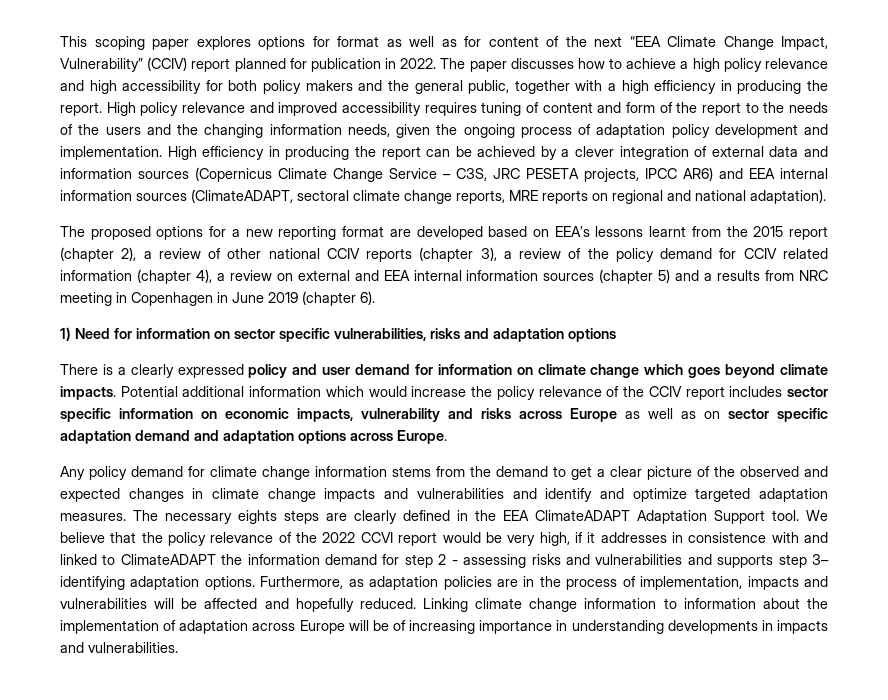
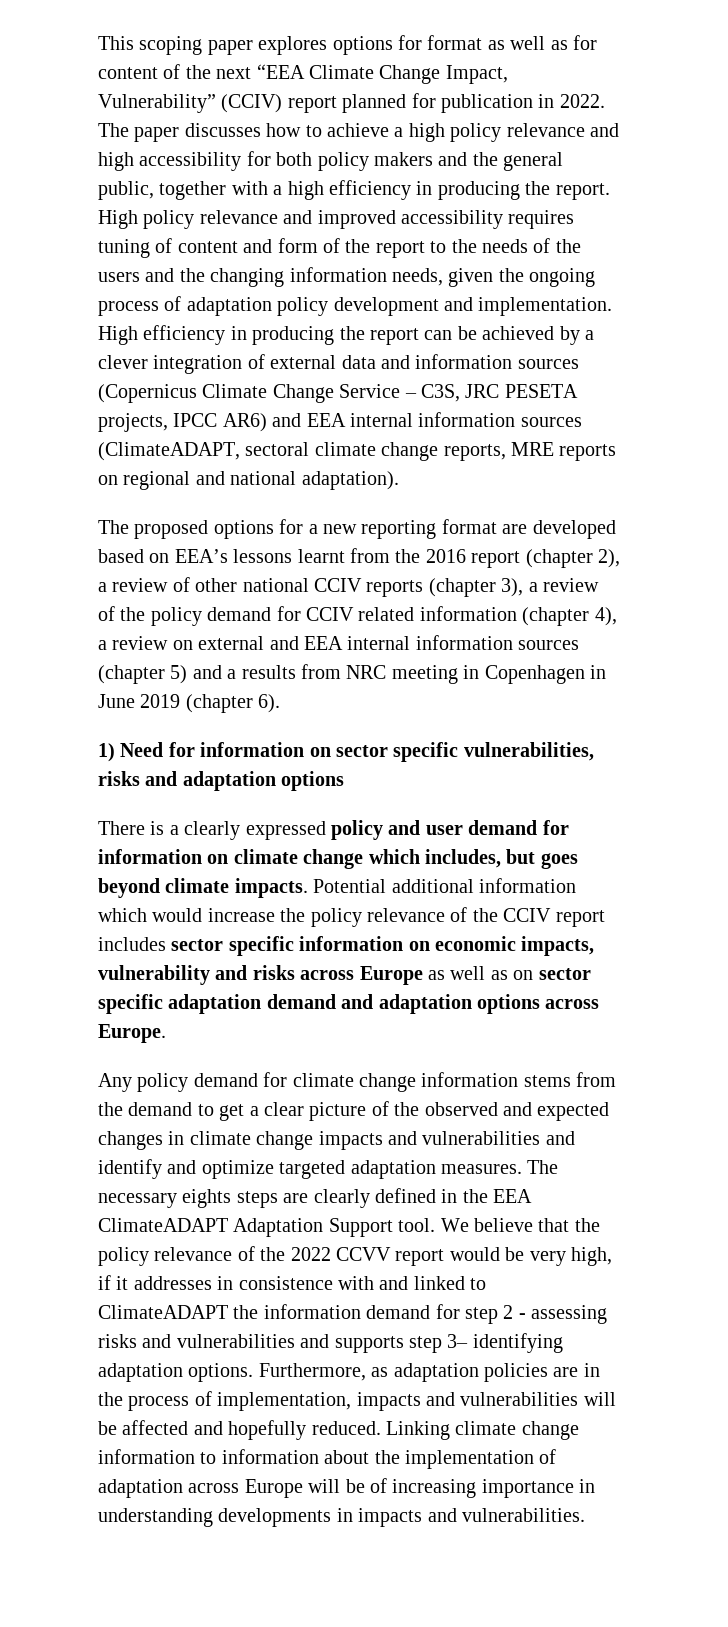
[753,226,784,237] 2015 -> [425,549,466,563] 2016
(684, 369) none -> [425,849,536,868] includes, but
[360,532,393,543] CCVI -> [336,1247,391,1261] CCVV

